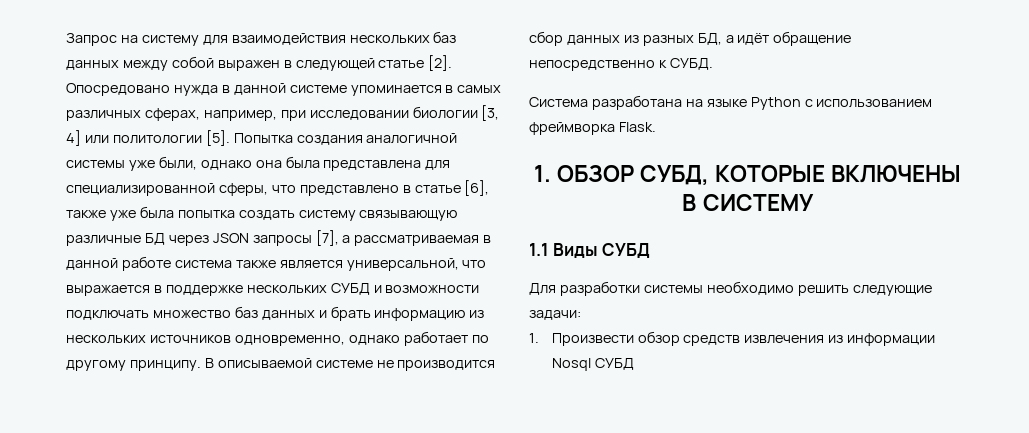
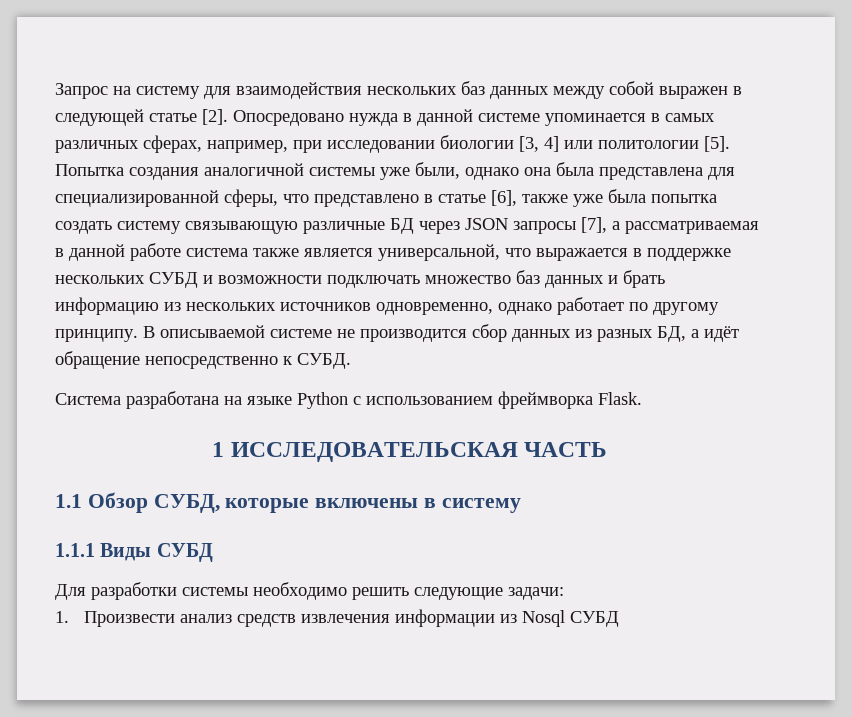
[533,165,962,186] [682,194,814,211] [529,243,548,256] 1. ОБЗОР СУБД, КОТОРЫЕ ВКЛЮЧЕНЫ В СИСТЕМУ // 1.1 -> [212,442,607,462] [55,492,521,513] [55,543,95,557] 1 ИССЛЕДОВАТЕЛЬСКАЯ ЧАСТЬ // 1.1 Обзор СУБД, которые включены в систему // 1.1.1
[637,331,680,346] обзор -> [180,614,233,623] анализ
[828,333,936,346] из информации -> [395,609,518,627] информации из

